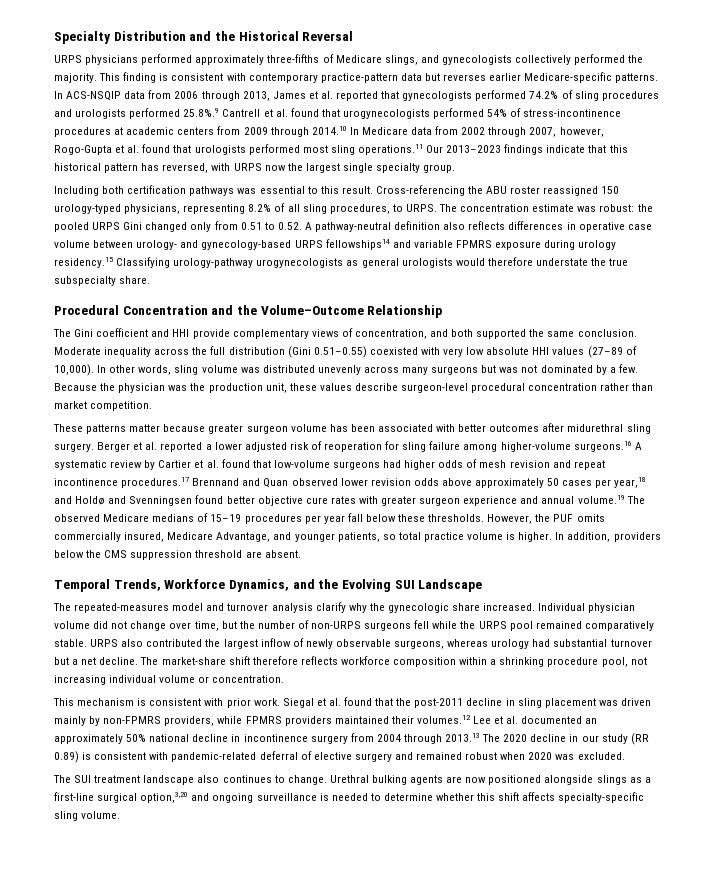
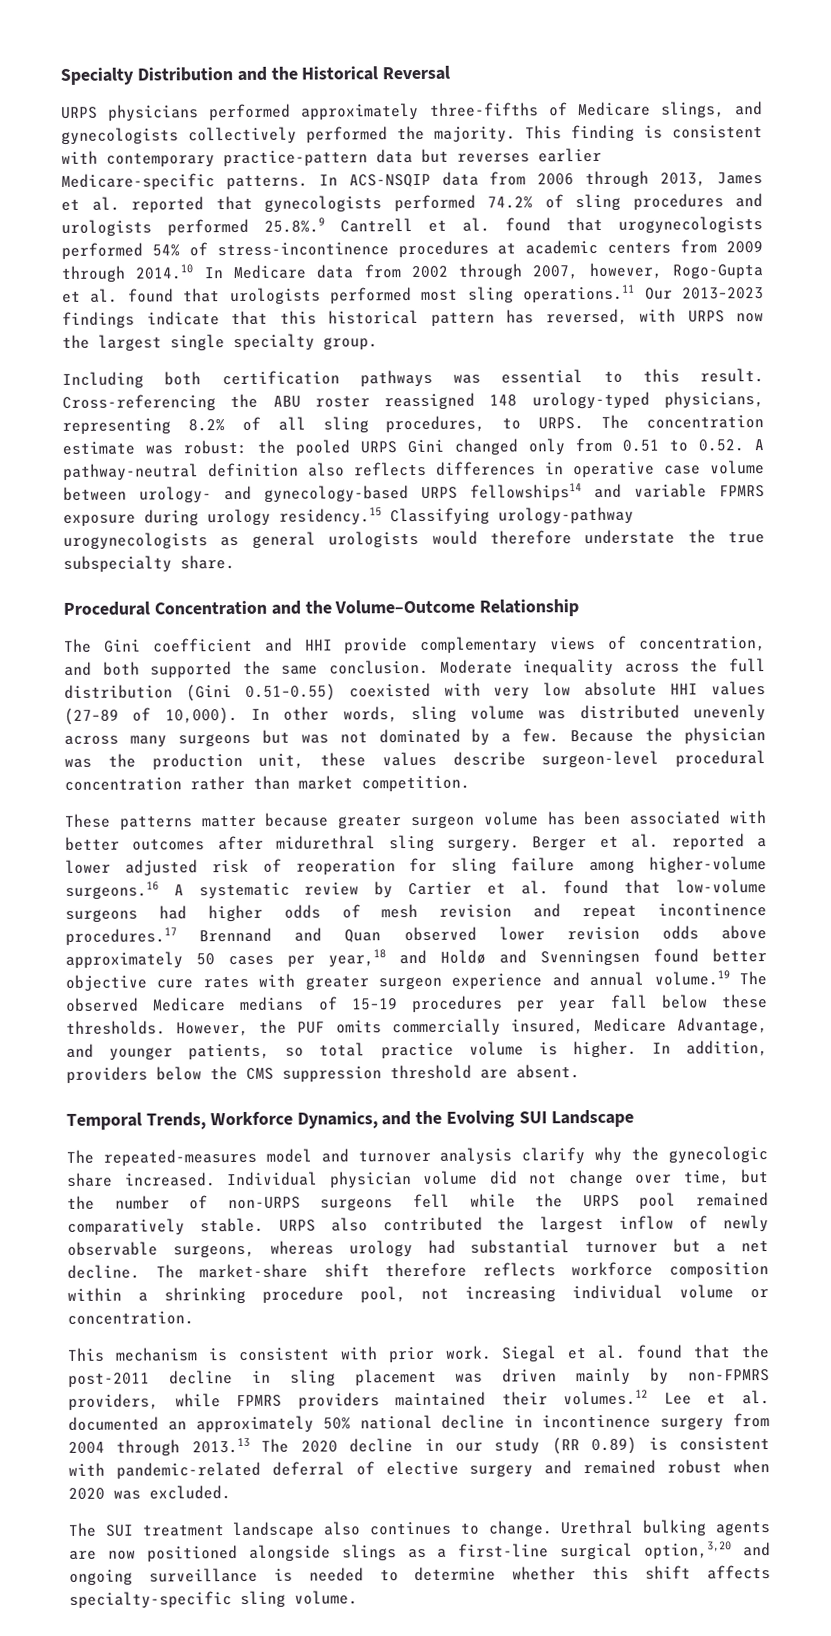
[601,186,620,194] 150 -> [489,394,518,407] 148

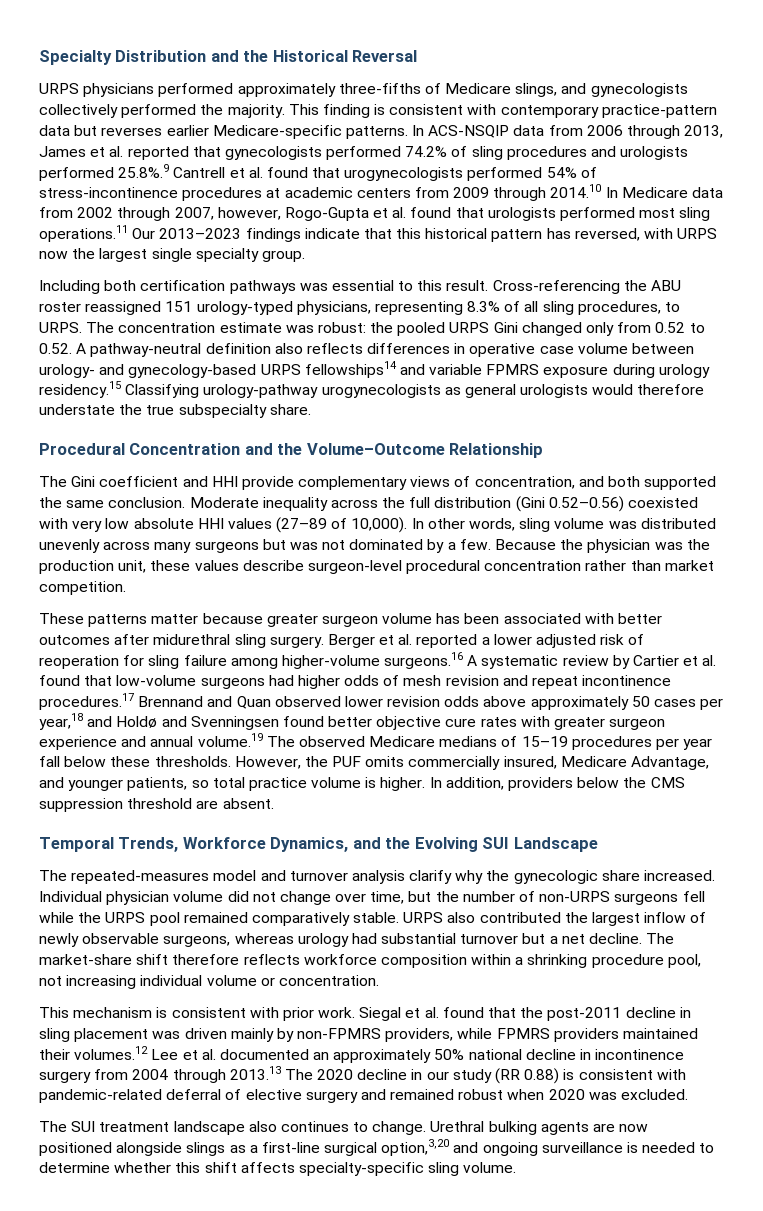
[489,394,518,407] 148 -> [165,301,193,312] 151
[187,419,225,432] 8.2% -> [467,301,501,312] 8.3%
[622,439,659,452] 0.51 -> [655,322,686,333] 0.52
[244,683,336,701] 0.51–0.55) -> [548,496,624,512] 0.52–0.56)
[591,1436,638,1455] 0.89) -> [524,1068,560,1084] 0.88)

